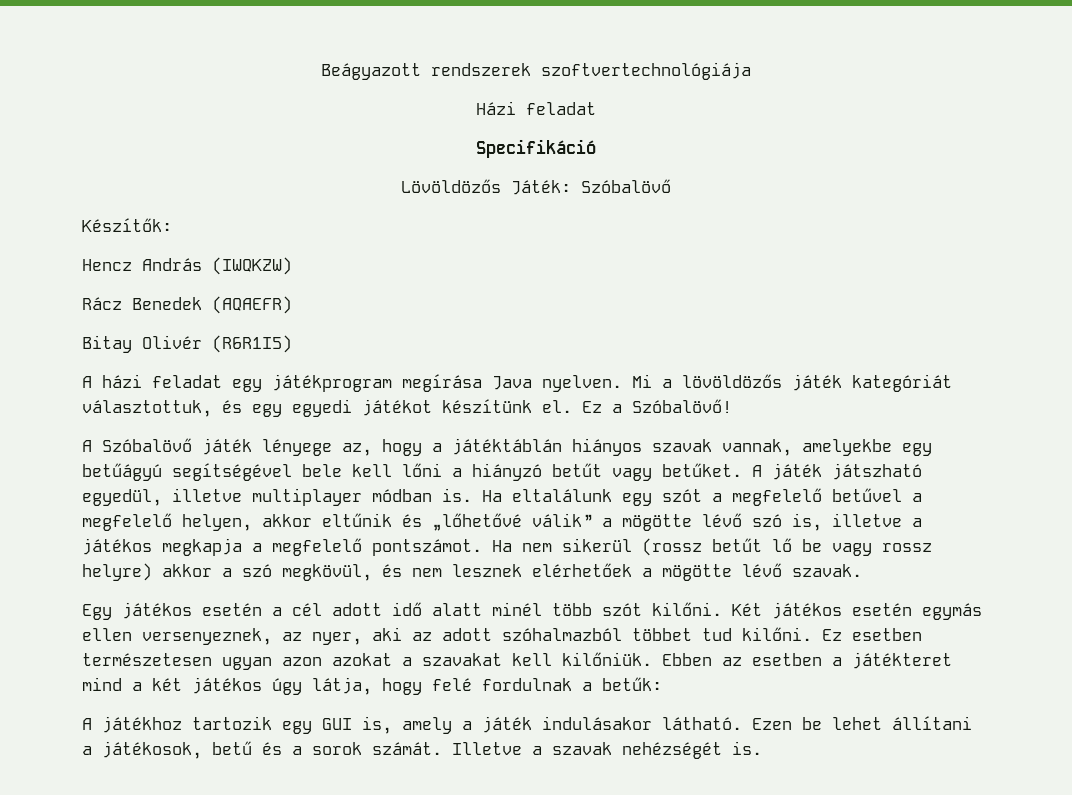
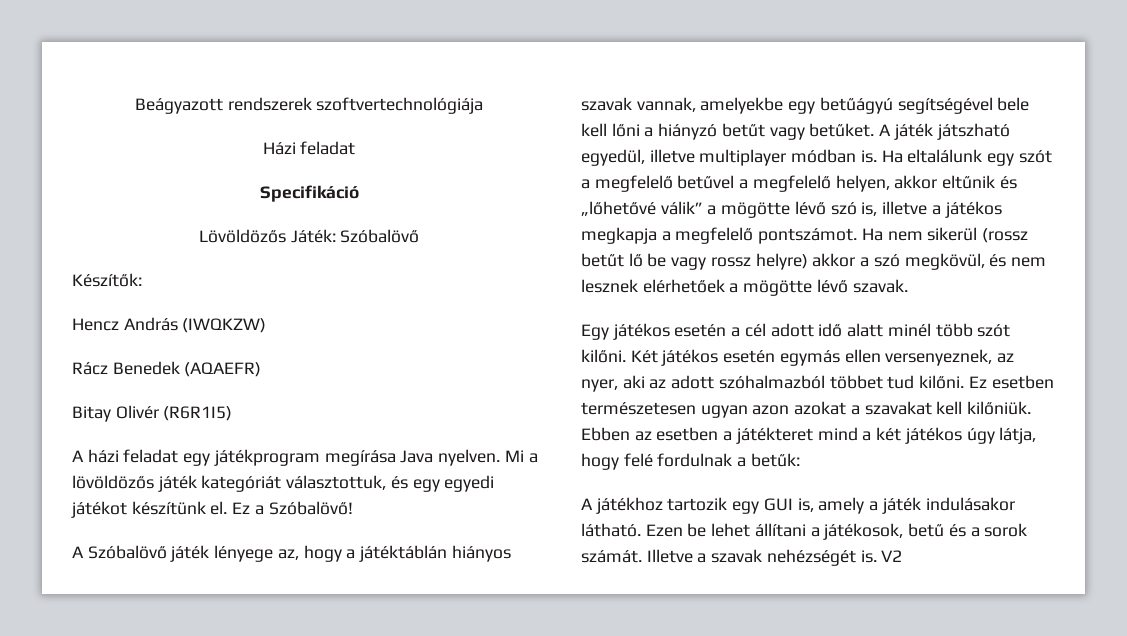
(762, 748) none -> [881,550,903,562] V2

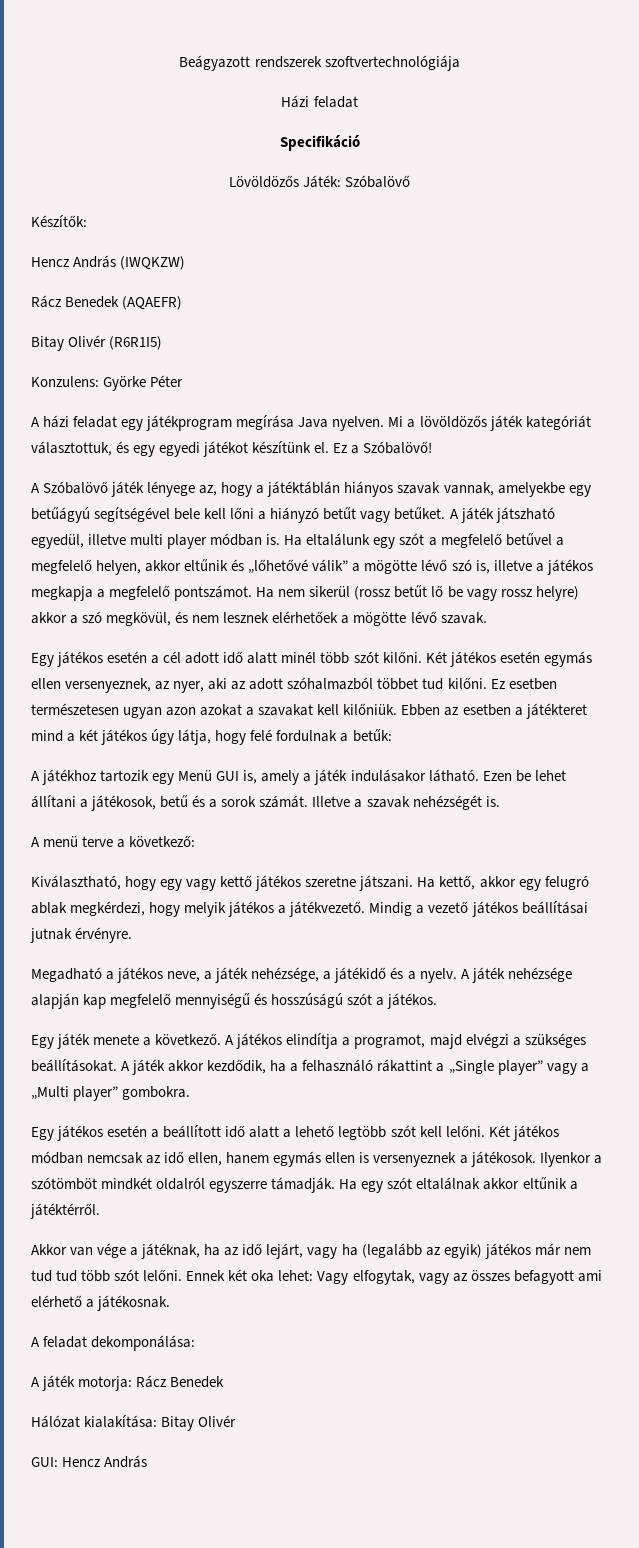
(233, 413) none -> [31,375,184,391] // Konzulens: Györke Péter
[699,149,787,166] multiplayer -> [130,534,208,549] multi player
(760, 507) none -> [178,770,213,781] Menü
[881,550,903,562] V2 -> [31,835,196,848] [31,875,589,891] [31,901,588,917] [30,927,133,943] [31,967,572,983] [31,993,438,1009] [31,1033,586,1049] [31,1059,589,1075] [31,1086,191,1101] [31,1125,559,1141] [31,1151,602,1167] [31,1177,578,1193] [30,1203,100,1219] [31,1243,591,1259] [31,1269,602,1285] [31,1295,171,1311] [31,1335,196,1351] [31,1375,225,1391] [31,1415,237,1431] [31,1455,148,1468] // A menü terve a következő: // Kiválasztható, hogy egy vagy kettő játékos szeretne játszani. Ha kettő, akkor egy felugró ablak megkérdezi, hogy melyik játékos a játékvezető. Mindig a vezető játékos beállításai jutnak érvényre. // Megadható a játékos neve, a játék nehézsége, a játékidő és a nyelv. A játék nehézsége alapján kap megfelelő mennyiségű és hosszúságú szót a játékos. // Egy játék menete a következő. A játékos elindítja a programot, majd elvégzi a szükséges beállításokat. A játék akkor kezdődik, ha a felhasználó rákattint a „Single player” vagy a „Multi player” gombokra. // Egy játékos esetén a beállított idő alatt a lehető legtöbb szót kell lelőni. Két játékos módban nemcsak az idő ellen, hanem egymás ellen is versenyeznek a játékosok. Ilyenkor a szótömböt mindkét oldalról egyszerre támadják. Ha egy szót eltalálnak akkor eltűnik a játéktérről. // Akkor van vége a játéknak, ha az idő lejárt, vagy ha (legalább az egyik) játékos már nem tud tud több szót lelőni. Ennek két oka lehet: Vagy elfogytak, vagy az összes befagyott ami elérhető a játékosnak. // A feladat dekomponálása: // A játék motorja: Rácz Benedek // Hálózat kialakítása: Bitay Olivér // GUI: Hencz András

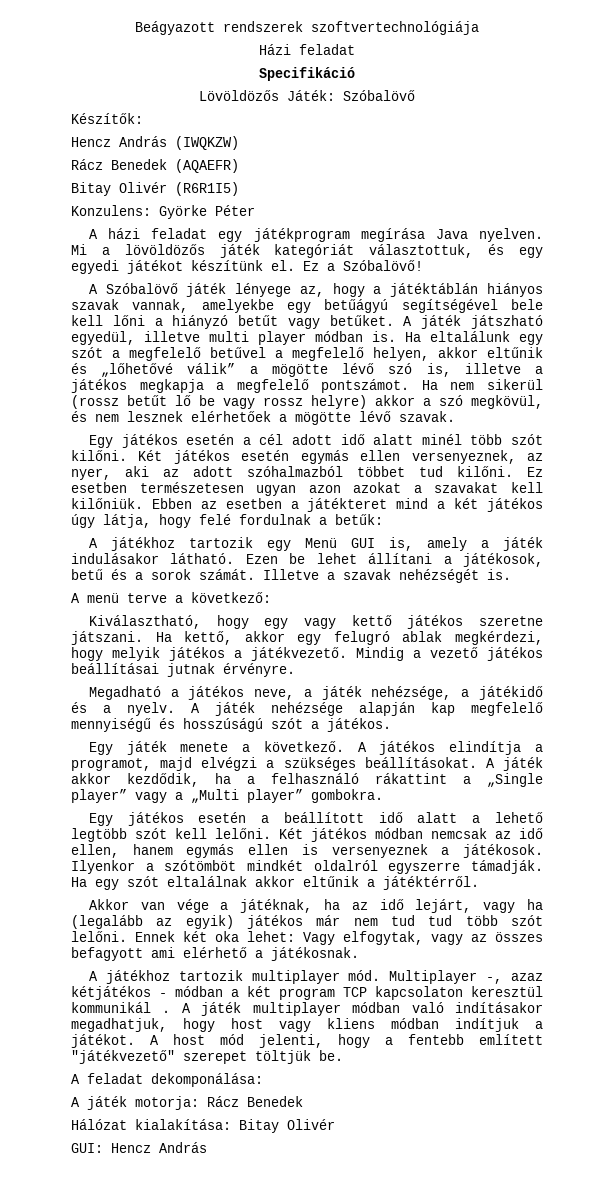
(171, 1303) none -> [88,970,544,984] [71,986,543,1000] [71,1002,543,1016] [71,1018,543,1032] [71,1034,543,1048] [71,1050,343,1064] // A játékhoz tartozik multiplayer mód. Multiplayer -, azaz kétjátékos - módban a két program TCP kapcsolaton keresztül kommunikál . A játék multiplayer módban való indításakor megadhatjuk, hogy host vagy kliens módban indítjuk a játékot. A host mód jelenti, hogy a fentebb említett "játékvezető" szerepet töltjük be.

